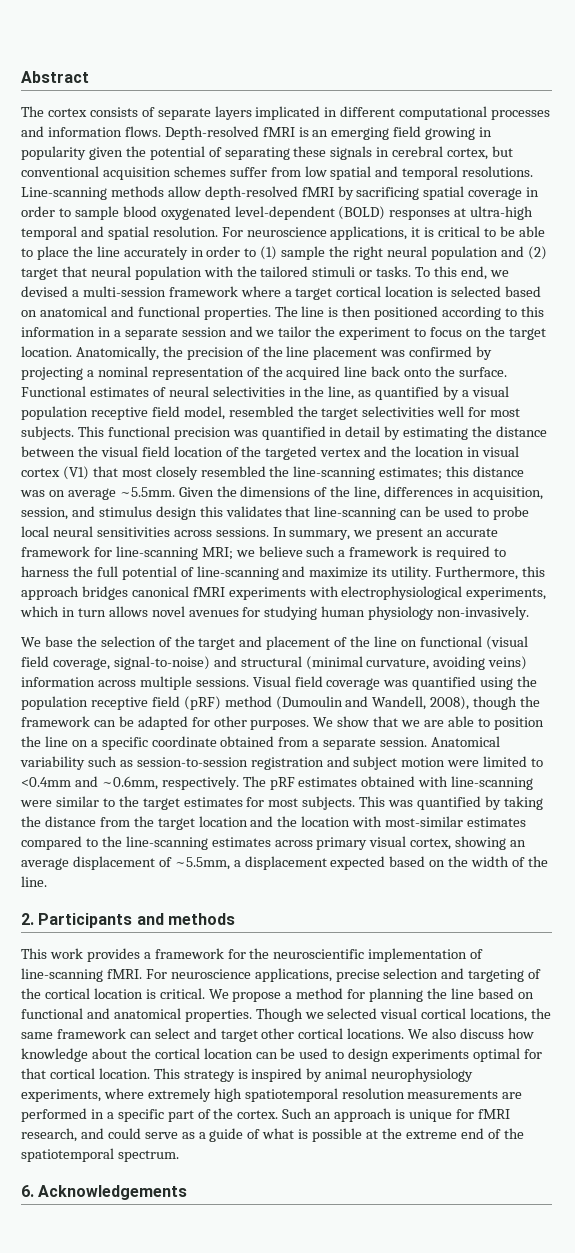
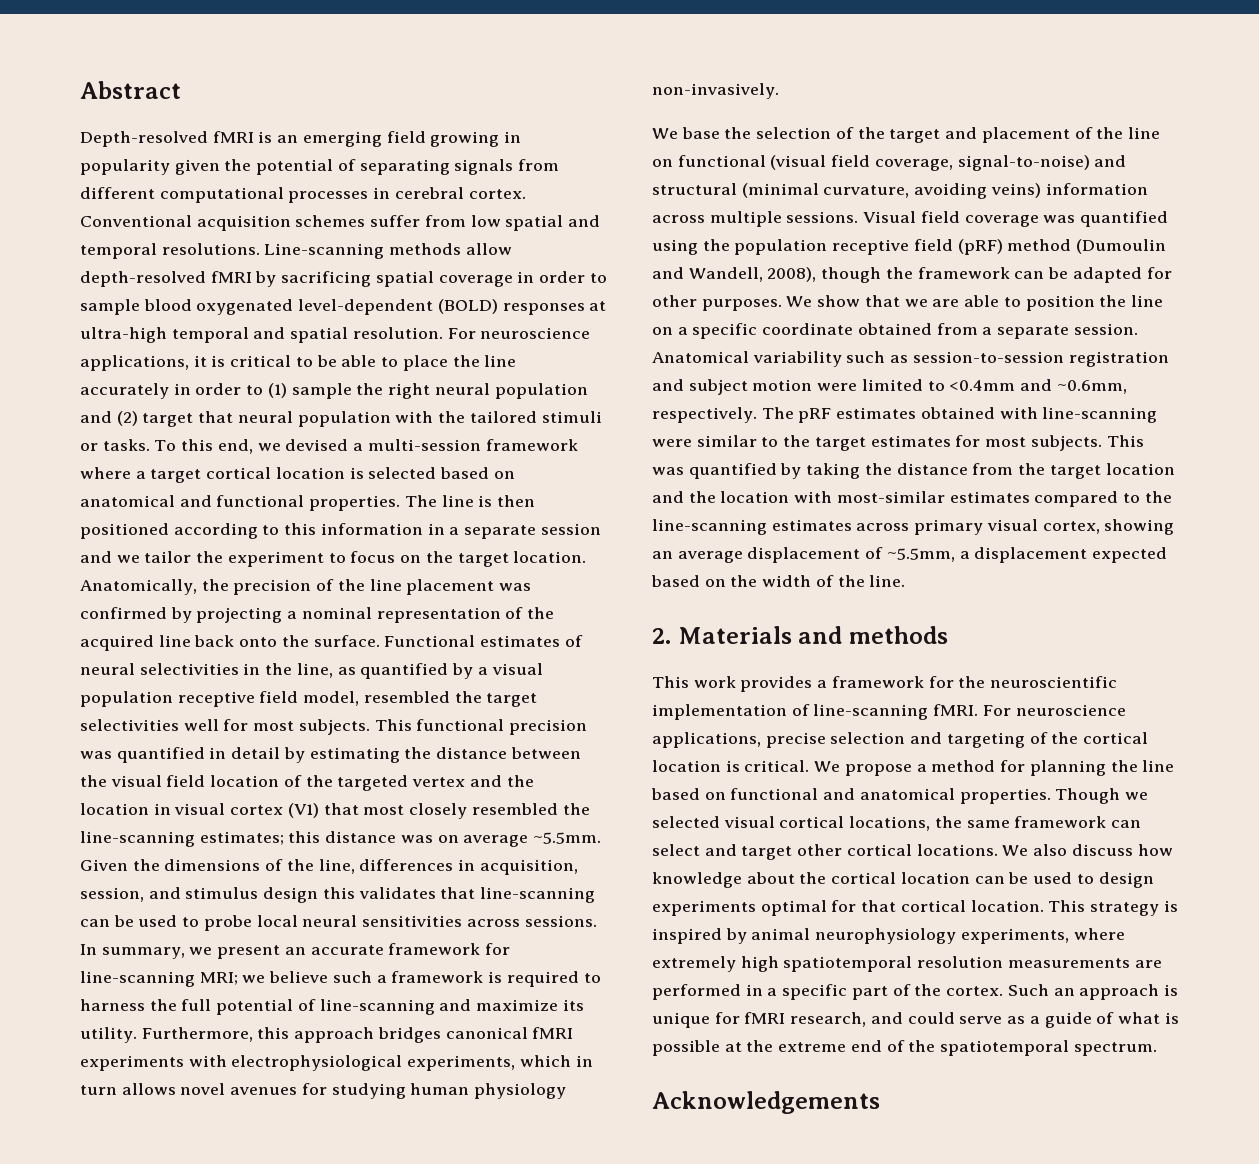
[21,106,551,120] [21,126,161,137] The cortex consists of separate layers implicated in different computational processes and information flows. -> (181, 90) none
[293,146,514,160] [21,166,99,177] these signals in cerebral cortex, but conventional -> [454,159,560,175] [80,187,526,203] [80,215,192,227] signals from different computational processes in cerebral cortex. Conventional
[38,913,133,928] Participants -> [677,626,792,644] Materials
[21,1185,34,1197] 6. -> (1157, 1049) none

